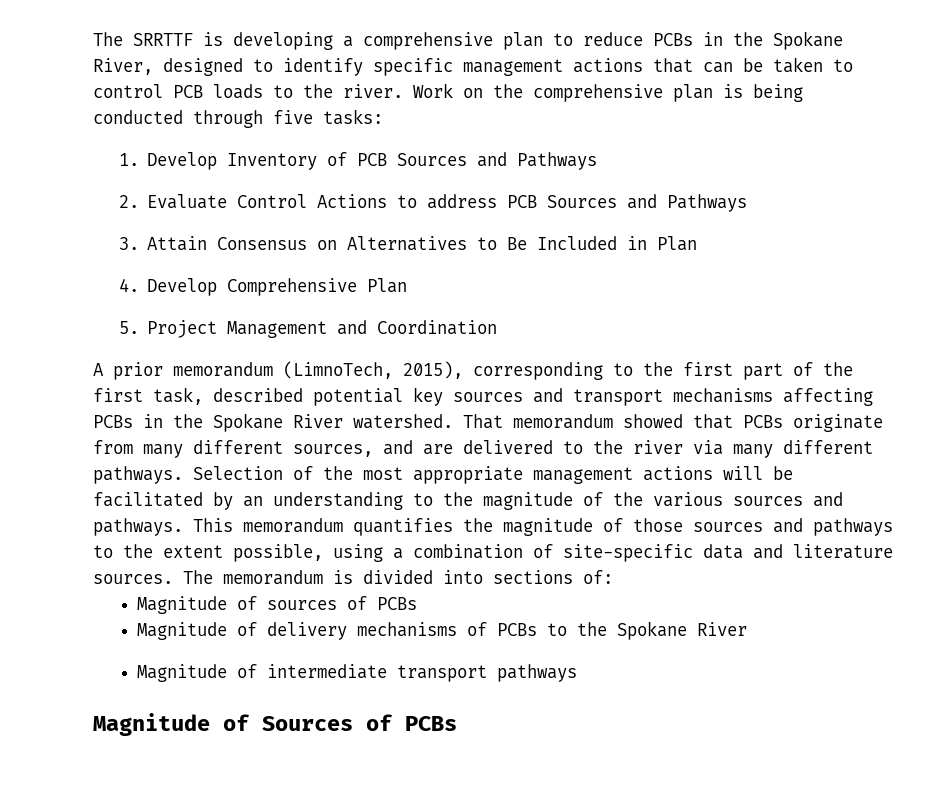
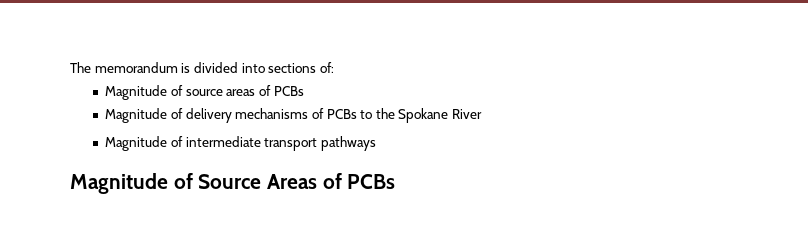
[93,31,843,50] [93,57,853,76] [93,83,803,102] [93,109,383,128] [118,152,598,170] [118,194,748,212] [118,236,698,251] [118,278,408,296] [118,320,498,338] [93,361,853,380] [93,387,873,406] [93,413,883,432] [93,440,873,458] [93,466,793,484] [93,492,843,510] [93,518,893,536] [93,544,893,562] [93,570,213,584] The SRRTTF is developing a comprehensive plan to reduce PCBs in the Spokane River, designed to identify specific management actions that can be taken to control PCB loads to the river. Work on the comprehensive plan is being conducted through five tasks: // 1. Develop Inventory of PCB Sources and Pathways // 2. Evaluate Control Actions to address PCB Sources and Pathways // 3. Attain Consensus on Alternatives to Be Included in Plan // 4. Develop Comprehensive Plan // 5. Project Management and Coordination // A prior memorandum (LimnoTech, 2015), corresponding to the first part of the first task, described potential key sources and transport mechanisms affecting PCBs in the Spokane River watershed. That memorandum showed that PCBs originate from many different sources, and are delivered to the river via many different pathways. Selection of the most appropriate management actions will be facilitated by an understanding to the magnitude of the various sources and pathways. This memorandum quantifies the magnitude of those sources and pathways to the extent possible, using a combination of site-specific data and literature sources. The -> [70,62,91,73] The
[267,600,338,610] sources -> [185,89,256,96] source areas
[262,716,353,731] Sources -> [198,174,318,189] Source Areas

